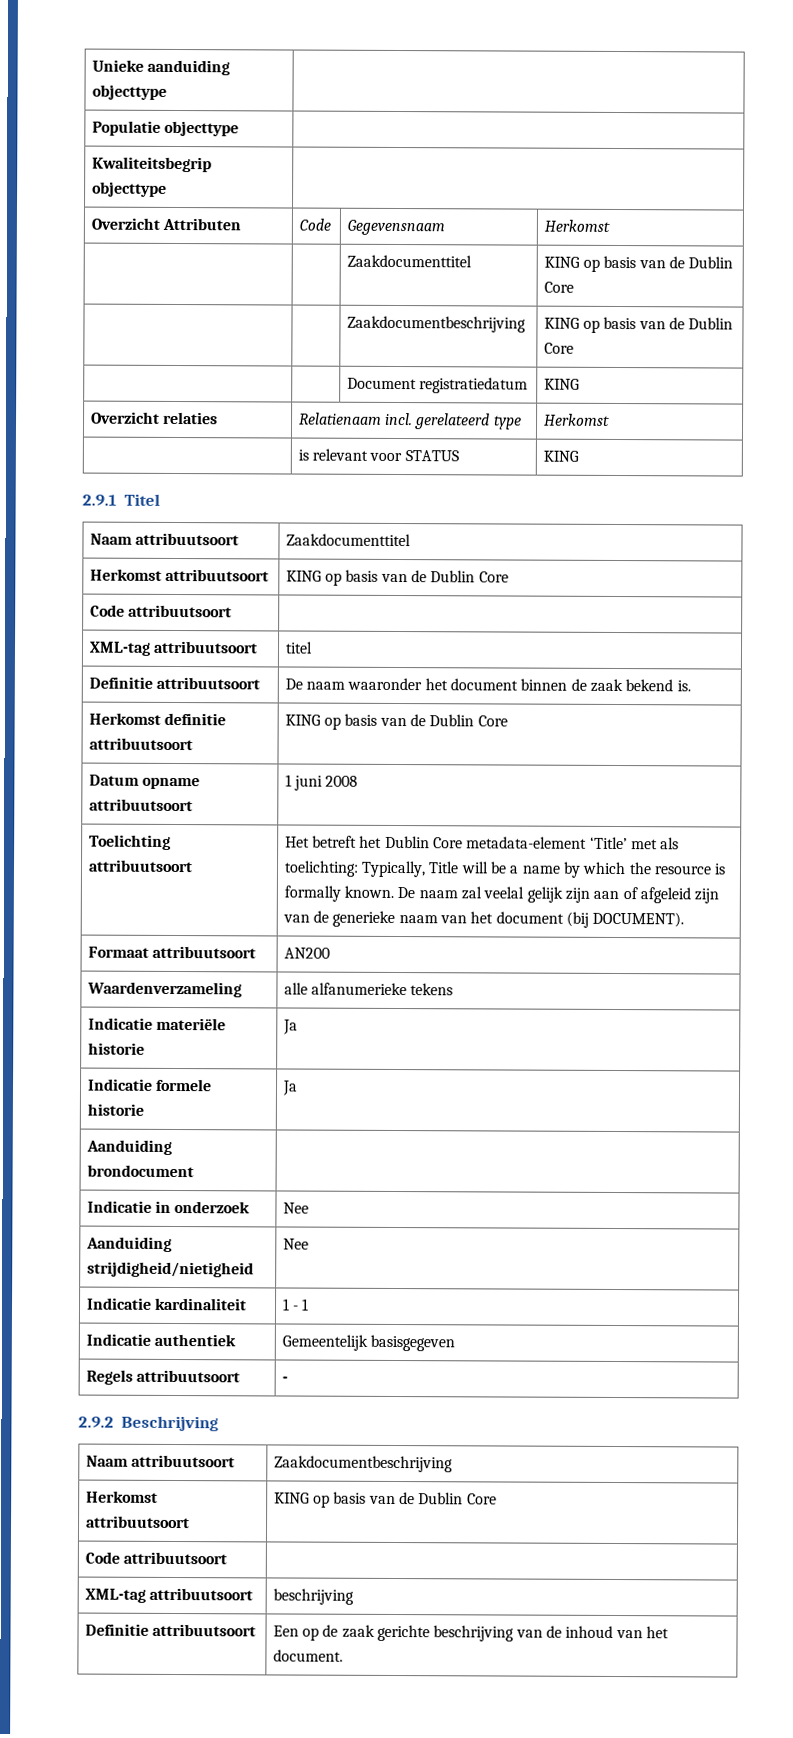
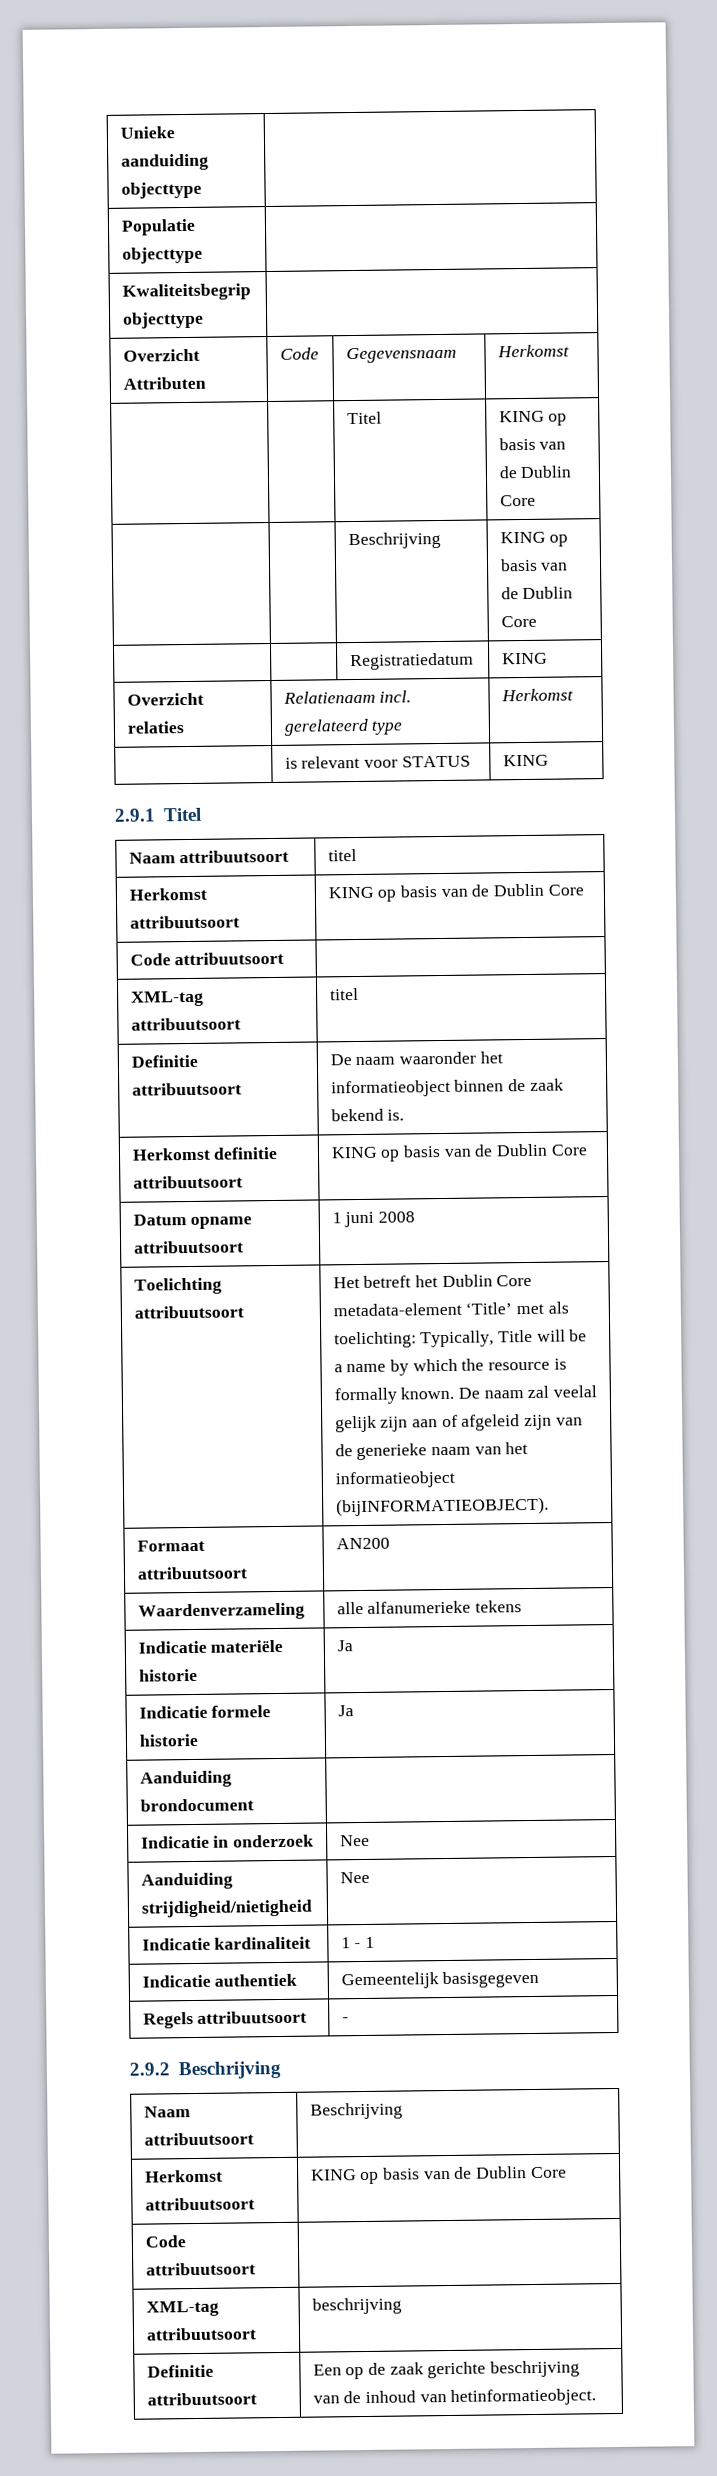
[346,254,472,268] [543,255,734,272] [543,281,574,293] [346,315,526,333] [543,316,734,333] [543,342,574,354] [346,377,528,394] Zaakdocumenttitel | KING op basis van de Dublin Core // | | Zaakdocumentbeschrijving | KING op basis van de Dublin Core // | | Document registratiedatum -> [346,411,382,425] [498,410,568,426] [498,437,567,451] [498,465,572,479] [499,494,536,507] [347,531,441,550] [499,531,569,547] [499,558,569,572] [500,586,574,600] [500,615,537,628] [349,652,474,671] Titel | KING op basis van de Dublin Core // | | Beschrijving | KING op basis van de Dublin Core // | | Registratiedatum
[285,533,411,547] Zaakdocumenttitel -> [327,848,357,862] titel
[449,678,518,691] document -> [330,1079,451,1098] informatieobject
[495,911,685,928] document (bij DOCUMENT). -> [334,1470,455,1489] [335,1496,549,1517] informatieobject (bijINFORMATIEOBJECT).
[273,1455,453,1473] Zaakdocumentbeschrijving -> [309,2102,403,2120] Beschrijving
[645,1626,669,1639] [272,1649,343,1662] het document. -> [450,2388,597,2406] hetinformatieobject.

